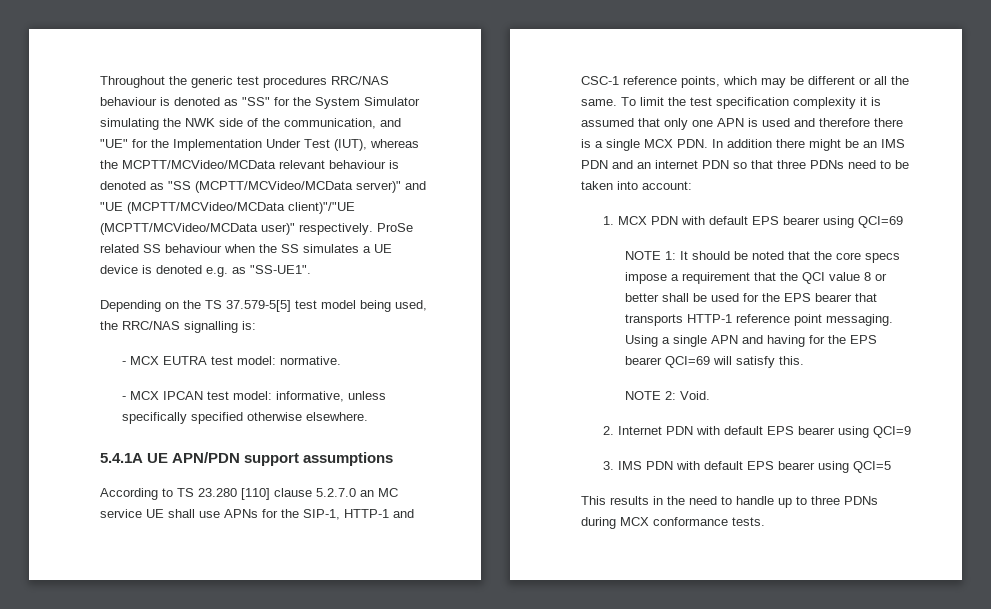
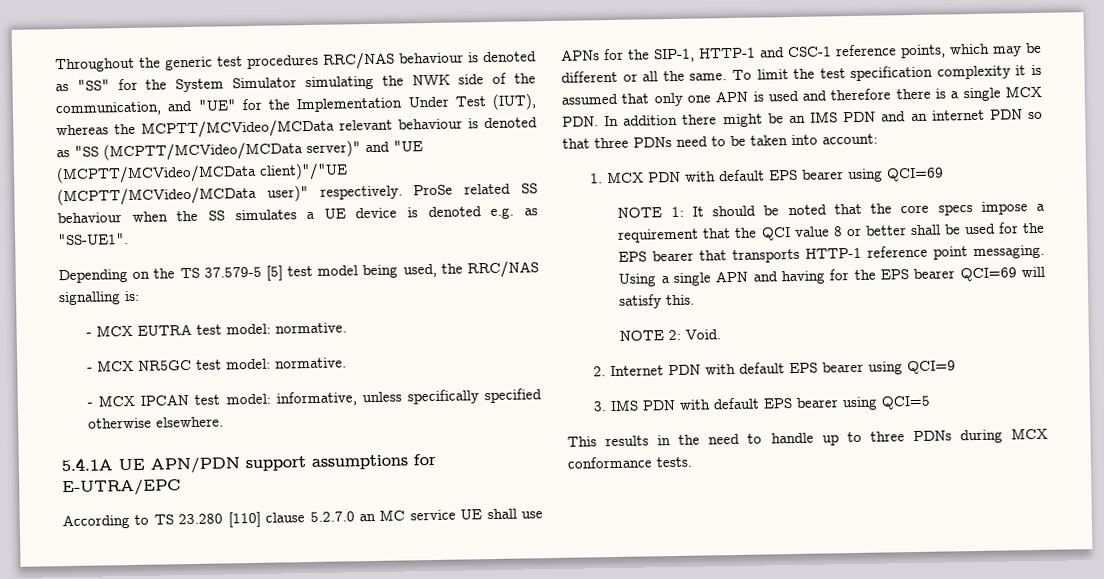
[226,300,291,312] 37.579-5[5] -> [203,265,283,281] 37.579-5 [5]
(342, 360) none -> [87,357,348,372] // - MCX NR5GC test model: normative.
(394, 459) none -> [413,453,436,466] [62,478,181,497] for E-UTRA/EPC

